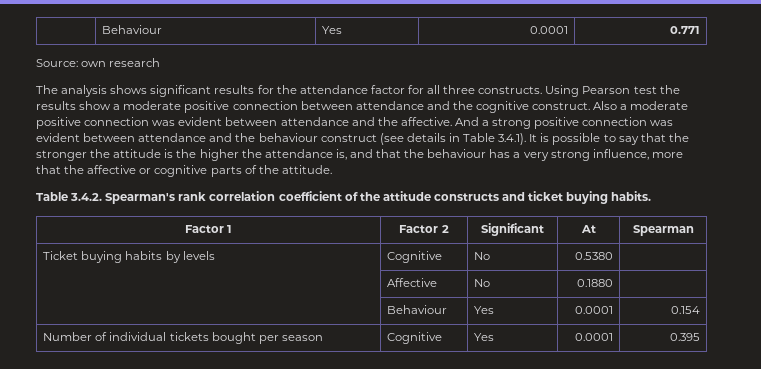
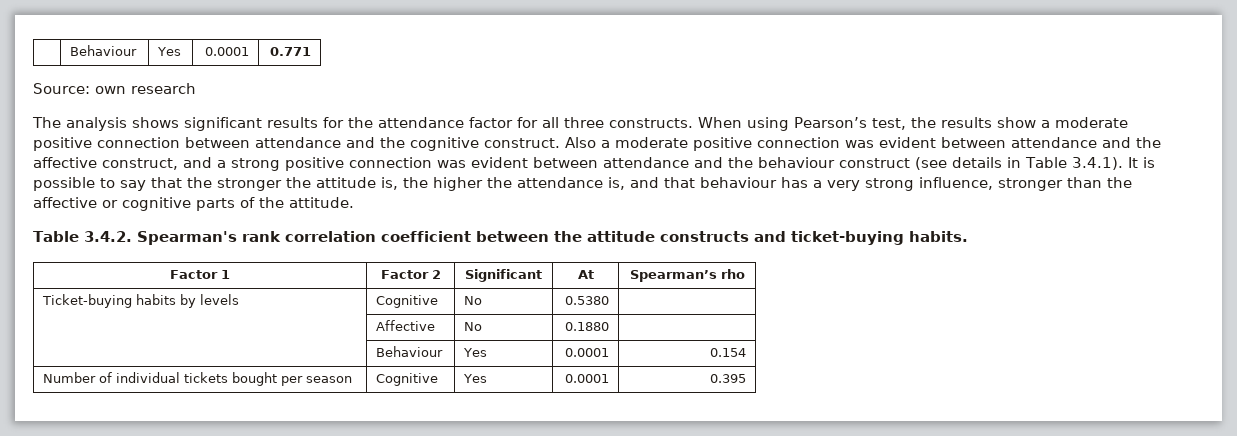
[545,85,657,97] Using Pearson test -> [698,117,906,131] When using Pearson’s test,
[400,117,479,126] affective. And -> [33,157,212,170] affective construct, and
[164,149,174,158] is -> [381,177,398,190] is,
[404,149,425,158] the -> (695, 182) none
[651,152,683,158] [36,165,61,174] more that -> [998,177,1102,191] stronger than
[344,192,358,201] of -> [475,231,549,242] between
[528,191,609,204] ticket buying -> [790,231,904,245] ticket-buying
[632,225,694,236] [43,251,123,263] Spearman // Ticket buying -> [629,269,745,282] [42,294,133,308] Spearman’s rho // Ticket-buying

